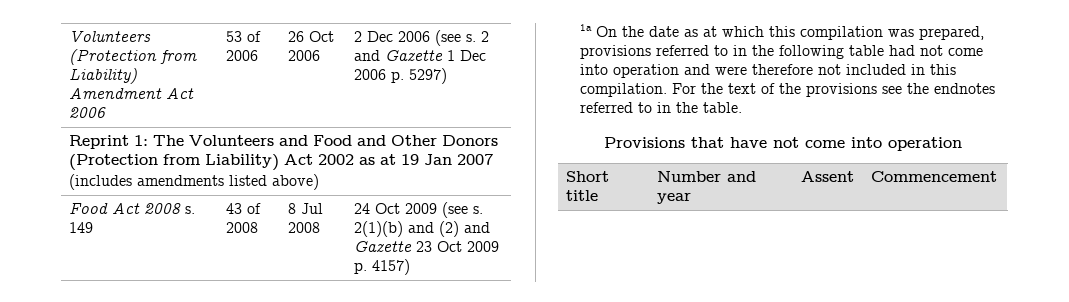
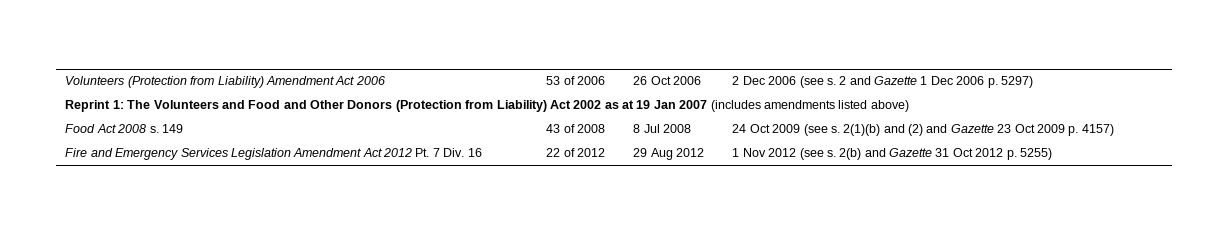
[579,24,984,40] [579,45,983,59] [579,64,956,78] [579,83,995,97] [579,102,742,113] [604,137,962,151] [566,171,610,182] [566,190,599,201] [657,171,757,182] [657,193,692,204] [801,171,855,182] [871,171,998,182] // 1a On the date as at which this compilation was prepared, provisions referred to in the following table had not come into operation and were therefore not included in this compilation. For the text of the provisions see the endnotes referred to in the table. // Provisions that have not come into operation // Short title | Number and year | Assent | Commencement -> [65,148,482,160] [546,148,606,157] [633,148,705,160] [732,148,1052,160] // Fire and Emergency Services Legislation Amendment Act 2012 Pt. 7 Div. 16 | 22 of 2012 | 29 Aug 2012 | 1 Nov 2012 (see s. 2(b) and Gazette 31 Oct 2012 p. 5255)

